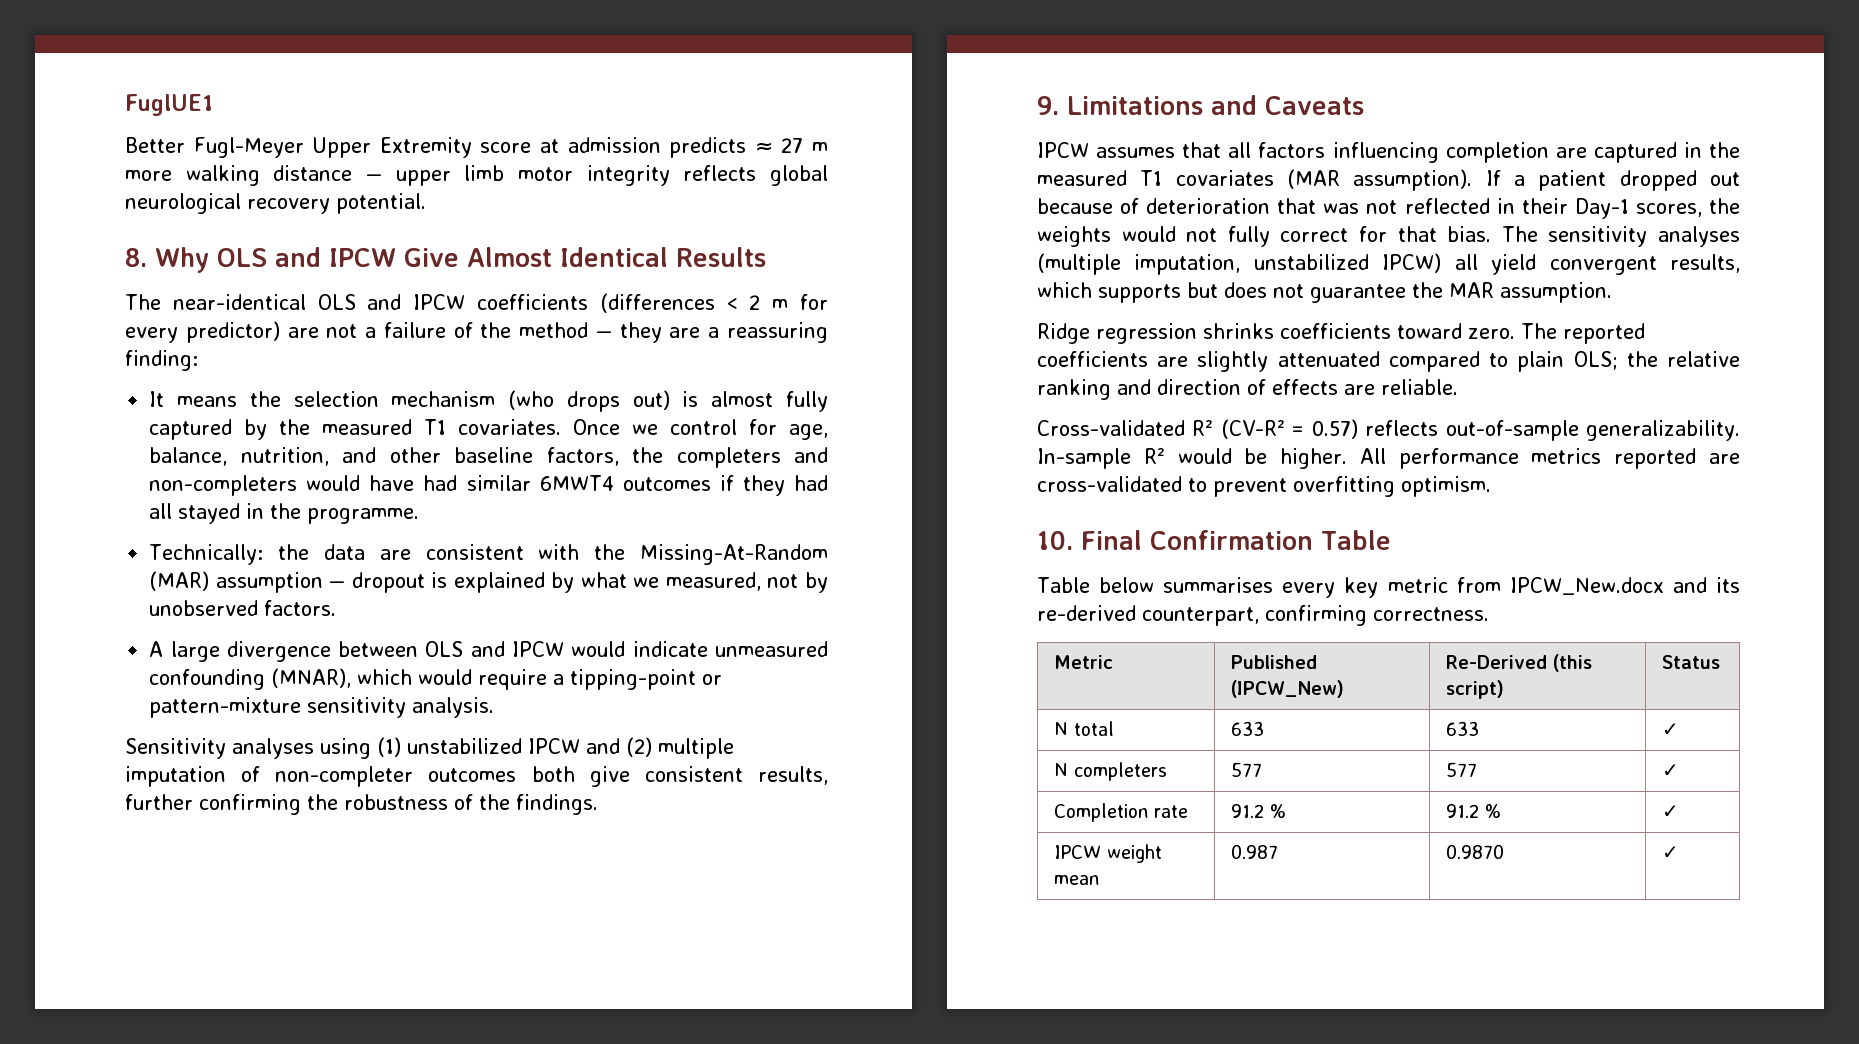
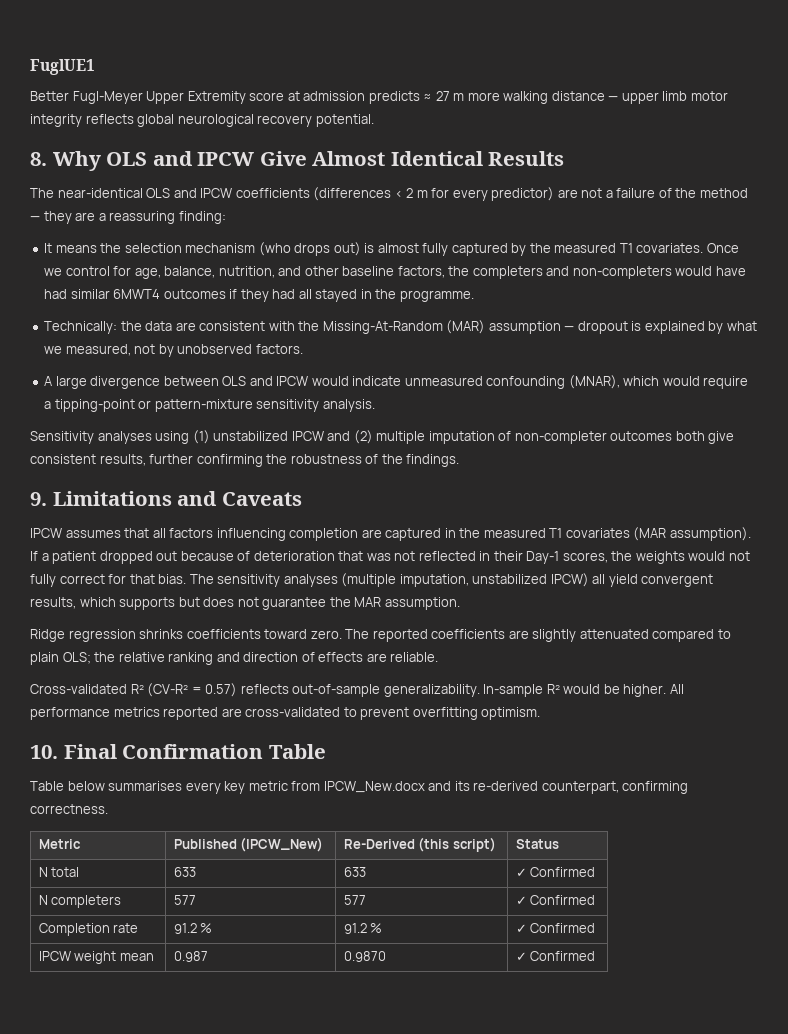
(1680, 729) none -> [530,867,596,877] Confirmed
(1680, 770) none -> [530,895,596,905] Confirmed
(1680, 811) none -> [530,923,596,933] Confirmed
(1680, 852) none -> [530,951,596,961] Confirmed

